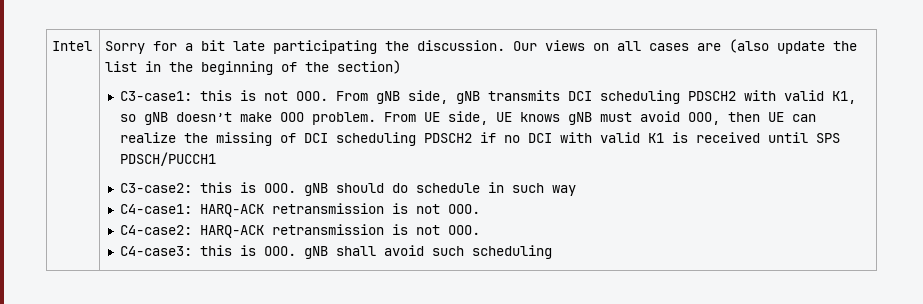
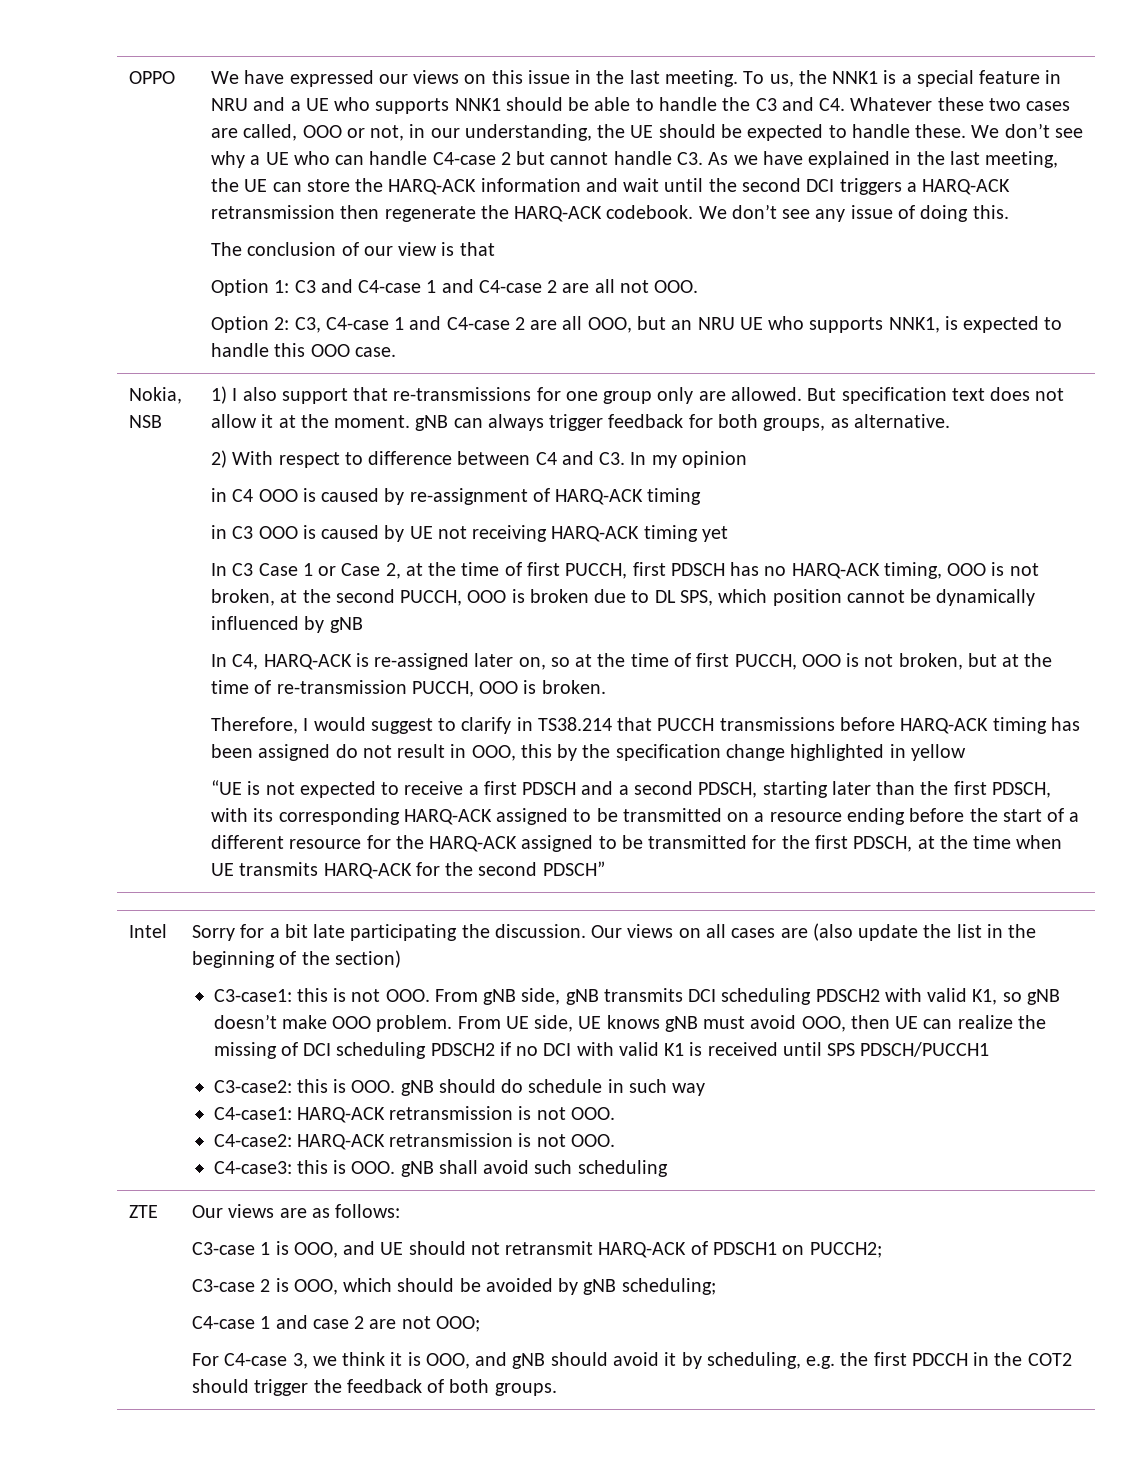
(52, 46) none -> [129,71,176,84] [211,70,1062,87] [211,97,1071,114] [211,123,1083,141] [211,151,1059,168] [211,178,1011,195] [211,204,1009,222] [211,242,495,256] [211,279,699,296] [211,316,1063,333] [211,343,396,357] [129,387,183,404] [129,415,163,428] [211,386,1065,404] [211,414,950,431] [211,450,747,468] [211,488,702,505] [211,525,728,542] [211,562,1039,579] [211,589,1036,606] [211,616,363,633] [211,653,1053,670] [211,680,606,697] [211,717,1080,734] [211,744,966,761] [211,780,1051,798] [211,808,1080,825] [211,835,1063,852] [211,861,605,879] OPPO | We have expressed our views on this issue in the last meeting. To us, the NNK1 is a special feature in NRU and a UE who supports NNK1 should be able to handle the C3 and C4. Whatever these two cases are called, OOO or not, in our understanding, the UE should be expected to handle these. We don’t see why a UE who can handle C4-case 2 but cannot handle C3. As we have explained in the last meeting, the UE can store the HARQ-ACK information and wait until the second DCI triggers a HARQ-ACK retransmission then regenerate the HARQ-ACK codebook. We don’t see any issue of doing this. // The conclusion of our view is that // Option 1: C3 and C4-case 1 and C4-case 2 are all not OOO. // Option 2: C3, C4-case 1 and C4-case 2 are all OOO, but an NRU UE who supports NNK1, is expected to handle this OOO case. // Nokia, NSB | 1) I also support that re-transmissions for one group only are allowed. But specification text does not allow it at the moment. gNB can always trigger feedback for both groups, as alternative. // 2) With respect to difference between C4 and C3. In my opinion // in C4 OOO is caused by re-assignment of HARQ-ACK timing // in C3 OOO is caused by UE not receiving HARQ-ACK timing yet // In C3 Case 1 or Case 2, at the time of first PUCCH, first PDSCH has no HARQ-ACK timing, OOO is not broken, at the second PUCCH, OOO is broken due to DL SPS, which position cannot be dynamically influenced by gNB // In C4, HARQ-ACK is re-assigned later on, so at the time of first PUCCH, OOO is not broken, but at the time of re-transmission PUCCH, OOO is broken. // Therefore, I would suggest to clarify in TS38.214 that PUCCH transmissions before HARQ-ACK timing has been assigned do not result in OOO, this by the specification change highlighted in yellow // “UE is not expected to receive a first PDSCH and a second PDSCH, starting later than the first PDSCH, with its corresponding HARQ-ACK assigned to be transmitted on a resource ending before the start of a different resource for the HARQ-ACK assigned to be transmitted for the first PDSCH, at the time when UE transmits HARQ-ACK for the second PDSCH” //
(553, 252) none -> [129,1205,159,1218] [192,1204,401,1218] [192,1241,882,1258] [192,1278,716,1295] [192,1315,480,1332] [192,1352,1072,1369] [192,1379,557,1396] // ZTE | Our views are as follows: // C3-case 1 is OOO, and UE should not retransmit HARQ-ACK of PDSCH1 on PUCCH2; // C3-case 2 is OOO, which should be avoided by gNB scheduling; // C4-case 1 and case 2 are not OOO; // For C4-case 3, we think it is OOO, and gNB should avoid it by scheduling, e.g. the first PDCCH in the COT2 should trigger the feedback of both groups.

